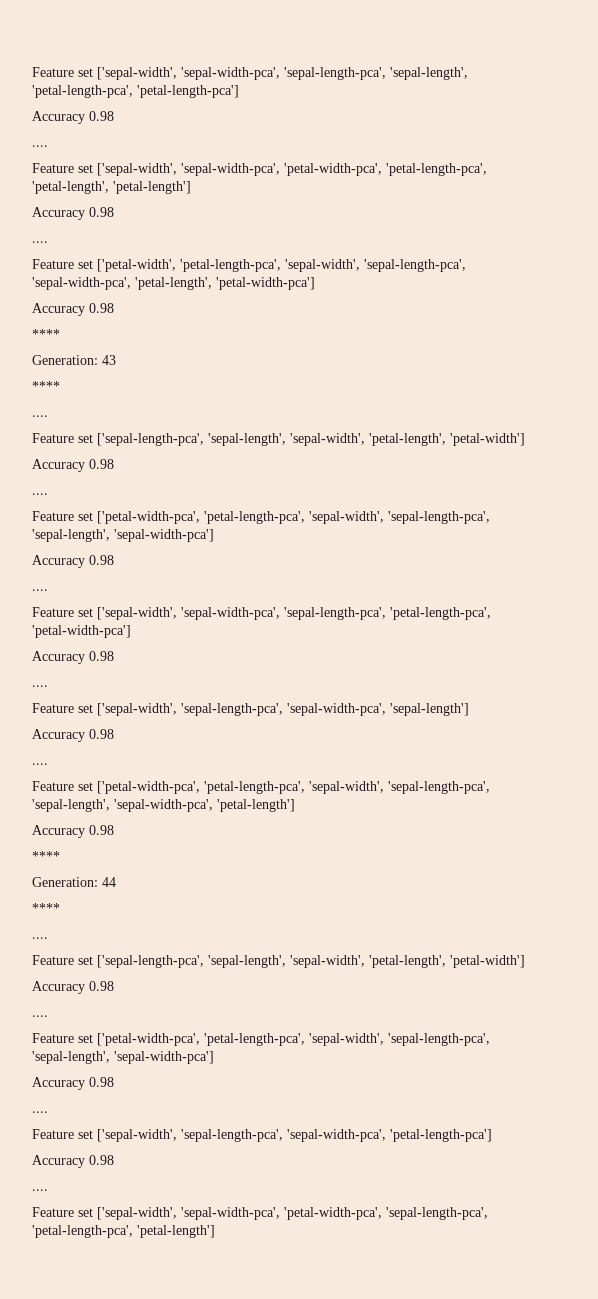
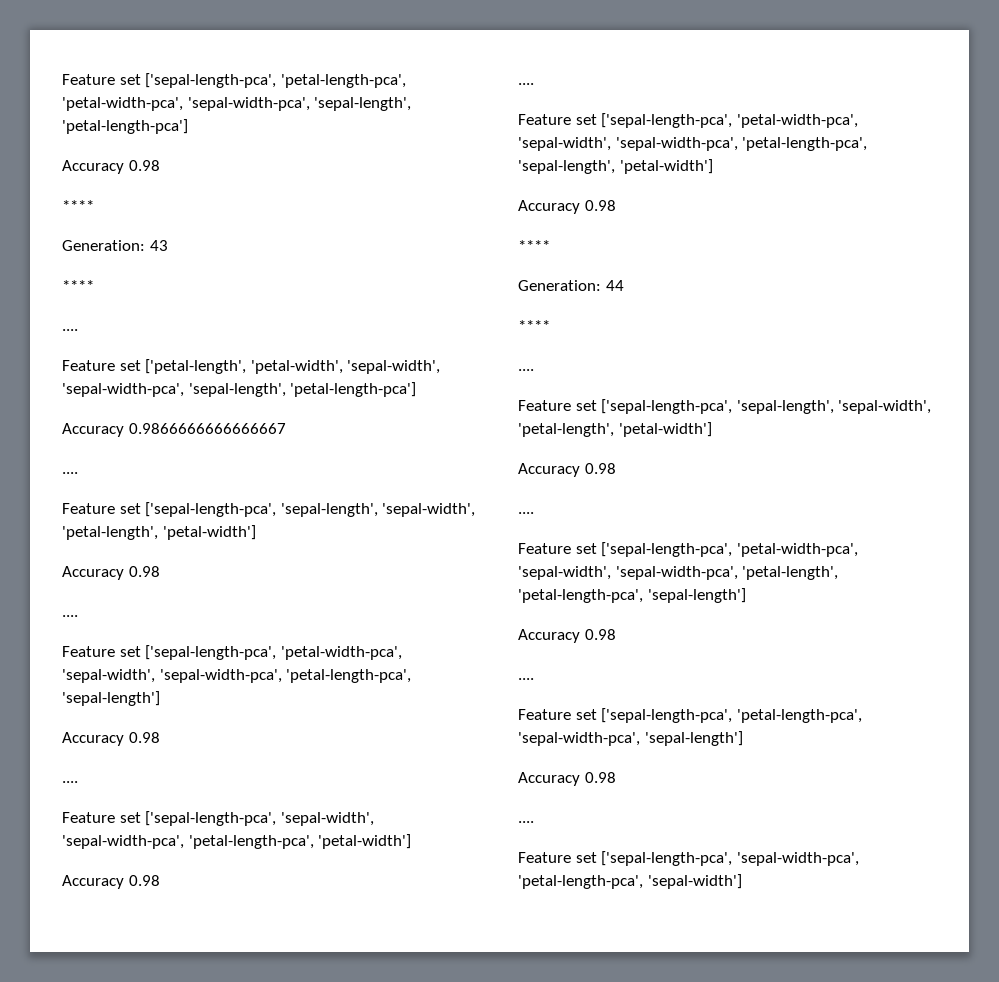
[32,67,468,80] [32,85,239,98] [32,111,114,124] [32,145,48,147] [32,163,487,176] [32,181,191,194] [32,207,114,220] [32,241,48,243] [32,259,466,272] [32,277,315,290] Feature set ['sepal-width', 'sepal-width-pca', 'sepal-length-pca', 'sepal-length', 'petal-length-pca', 'petal-length-pca'] // Accuracy 0.98 // .... // Feature set ['sepal-width', 'sepal-width-pca', 'petal-width-pca', 'petal-length-pca', 'petal-length', 'petal-length'] // Accuracy 0.98 // .... // Feature set ['petal-width', 'petal-length-pca', 'sepal-width', 'sepal-length-pca', 'sepal-width-pca', 'petal-length', 'petal-width-pca'] -> [62,73,406,88] [62,97,412,111] [62,119,188,134] Feature set ['sepal-length-pca', 'petal-length-pca', 'petal-width-pca', 'sepal-width-pca', 'sepal-length', 'petal-length-pca']
(48, 416) none -> [62,359,441,374] [62,382,417,397] [62,423,286,437] [62,472,78,474] // Feature set ['petal-length', 'petal-width', 'sepal-width', 'sepal-width-pca', 'sepal-length', 'petal-length-pca'] // Accuracy 0.9866666666666667 // ....
[97,511,490,524] [32,529,214,542] [32,555,114,568] [32,589,48,591] [32,607,491,620] [32,625,131,638] [32,651,114,664] [32,685,48,687] [32,703,469,716] [32,729,114,742] [32,763,48,765] [32,781,490,794] [32,799,295,812] ['petal-width-pca', 'petal-length-pca', 'sepal-width', 'sepal-length-pca', 'sepal-length', 'sepal-width-pca'] // Accuracy 0.98 // .... // Feature set ['sepal-width', 'sepal-width-pca', 'sepal-length-pca', 'petal-length-pca', 'petal-width-pca'] // Accuracy 0.98 // .... // Feature set ['sepal-width', 'sepal-length-pca', 'sepal-width-pca', 'sepal-length'] // Accuracy 0.98 // .... // Feature set ['petal-width-pca', 'petal-length-pca', 'sepal-width', 'sepal-length-pca', 'sepal-length', 'sepal-width-pca', 'petal-length'] -> [145,645,402,660] [62,669,412,683] [62,691,160,706] [62,732,160,746] [62,781,78,783] [62,811,374,826] [62,834,412,849] [62,875,160,889] [518,83,534,85] [518,113,858,128] [518,137,868,151] [518,159,713,174] ['sepal-length-pca', 'petal-width-pca', 'sepal-width', 'sepal-width-pca', 'petal-length-pca', 'sepal-length'] // Accuracy 0.98 // .... // Feature set ['sepal-length-pca', 'sepal-width', 'sepal-width-pca', 'petal-length-pca', 'petal-width'] // Accuracy 0.98 // .... // Feature set ['sepal-length-pca', 'petal-width-pca', 'sepal-width', 'sepal-width-pca', 'petal-length-pca', 'sepal-length', 'petal-width']
[97,1033,490,1046] [32,1051,214,1064] [32,1077,114,1090] [32,1111,48,1113] [32,1129,492,1142] [32,1155,114,1168] [32,1189,48,1191] [32,1207,488,1220] [32,1225,215,1238] ['petal-width-pca', 'petal-length-pca', 'sepal-width', 'sepal-length-pca', 'sepal-length', 'sepal-width-pca'] // Accuracy 0.98 // .... // Feature set ['sepal-width', 'sepal-length-pca', 'sepal-width-pca', 'petal-length-pca'] // Accuracy 0.98 // .... // Feature set ['sepal-width', 'sepal-width-pca', 'petal-width-pca', 'sepal-length-pca', 'petal-length-pca', 'petal-length'] -> [601,542,858,557] [518,566,839,580] [518,588,746,603] [518,629,616,643] [518,678,534,680] [518,708,862,723] [518,731,743,746] [518,772,616,786] [518,821,534,823] [518,851,859,866] [518,874,742,889] ['sepal-length-pca', 'petal-width-pca', 'sepal-width', 'sepal-width-pca', 'petal-length', 'petal-length-pca', 'sepal-length'] // Accuracy 0.98 // .... // Feature set ['sepal-length-pca', 'petal-length-pca', 'sepal-width-pca', 'sepal-length'] // Accuracy 0.98 // .... // Feature set ['sepal-length-pca', 'sepal-width-pca', 'petal-length-pca', 'sepal-width']

